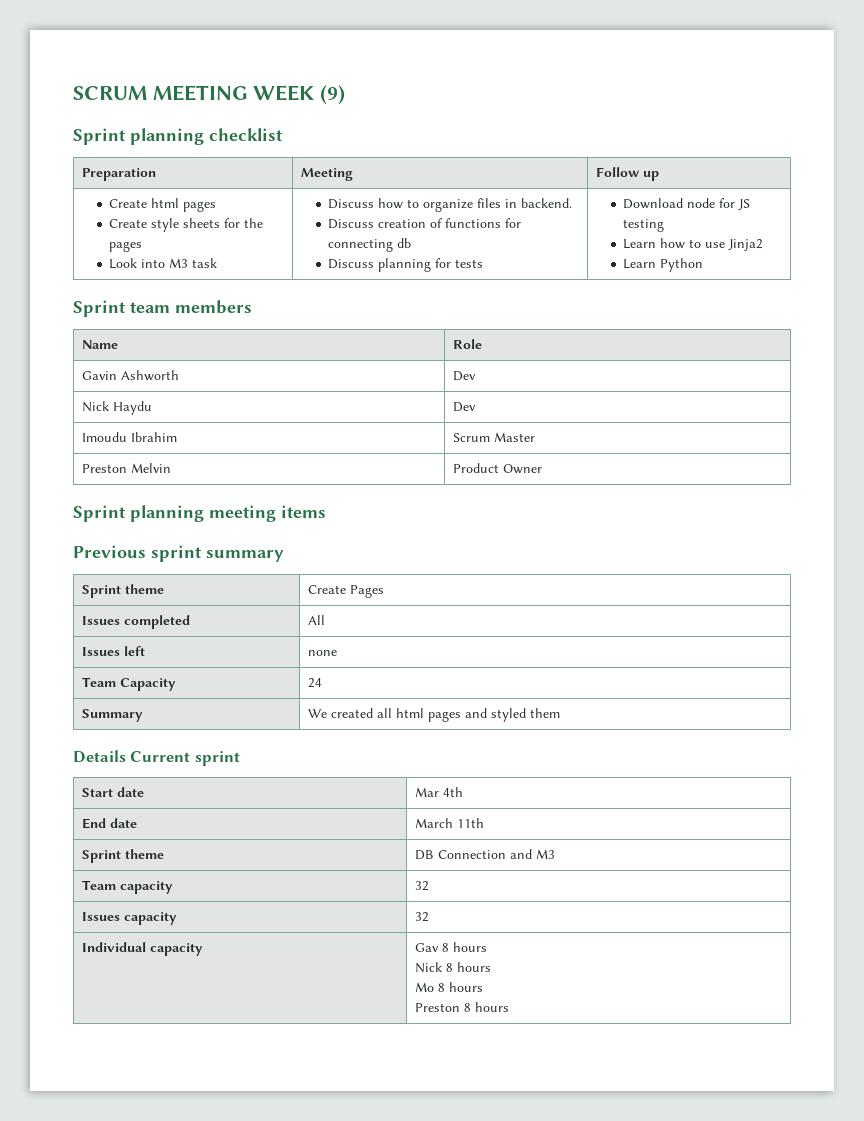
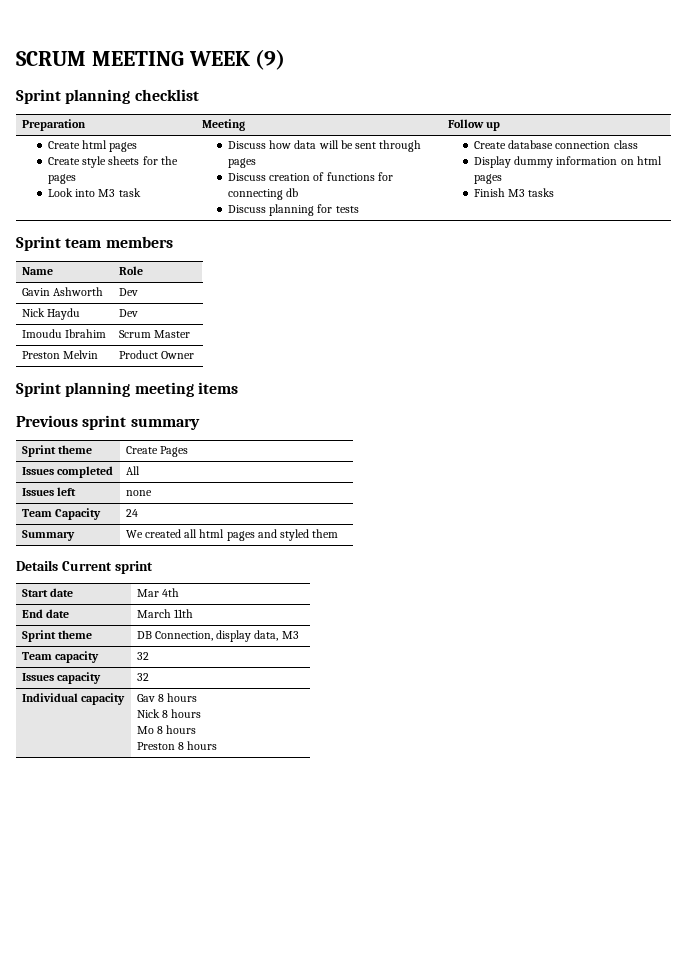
[407,198,573,212] to organize files in backend. -> [294,140,422,152] [227,158,256,168] data will be sent through pages
[623,198,751,210] [623,219,665,232] [623,238,764,251] [623,258,704,272] Download node for JS testing // Learn how to use Jinja2 // Learn Python -> [473,140,638,149] [473,156,662,168] [473,174,502,184] [473,188,555,197] Create database connection class // Display dummy information on html pages // Finish M3 tasks
[437,849,532,859] Connection and -> [154,630,279,642] Connection, display data,

